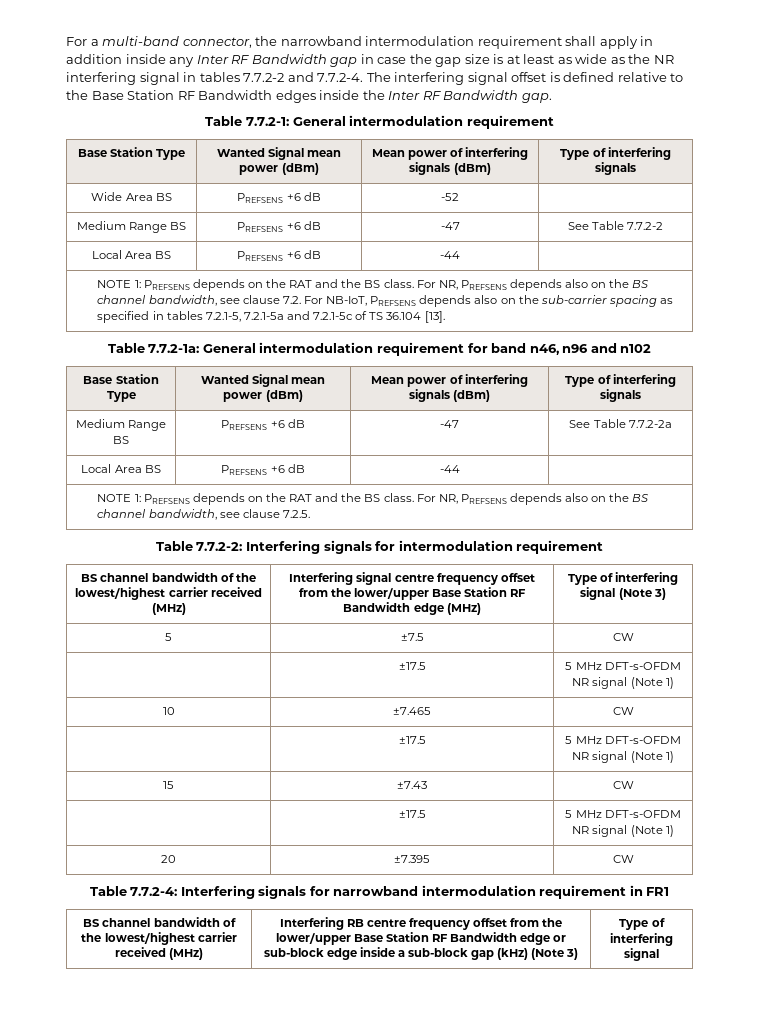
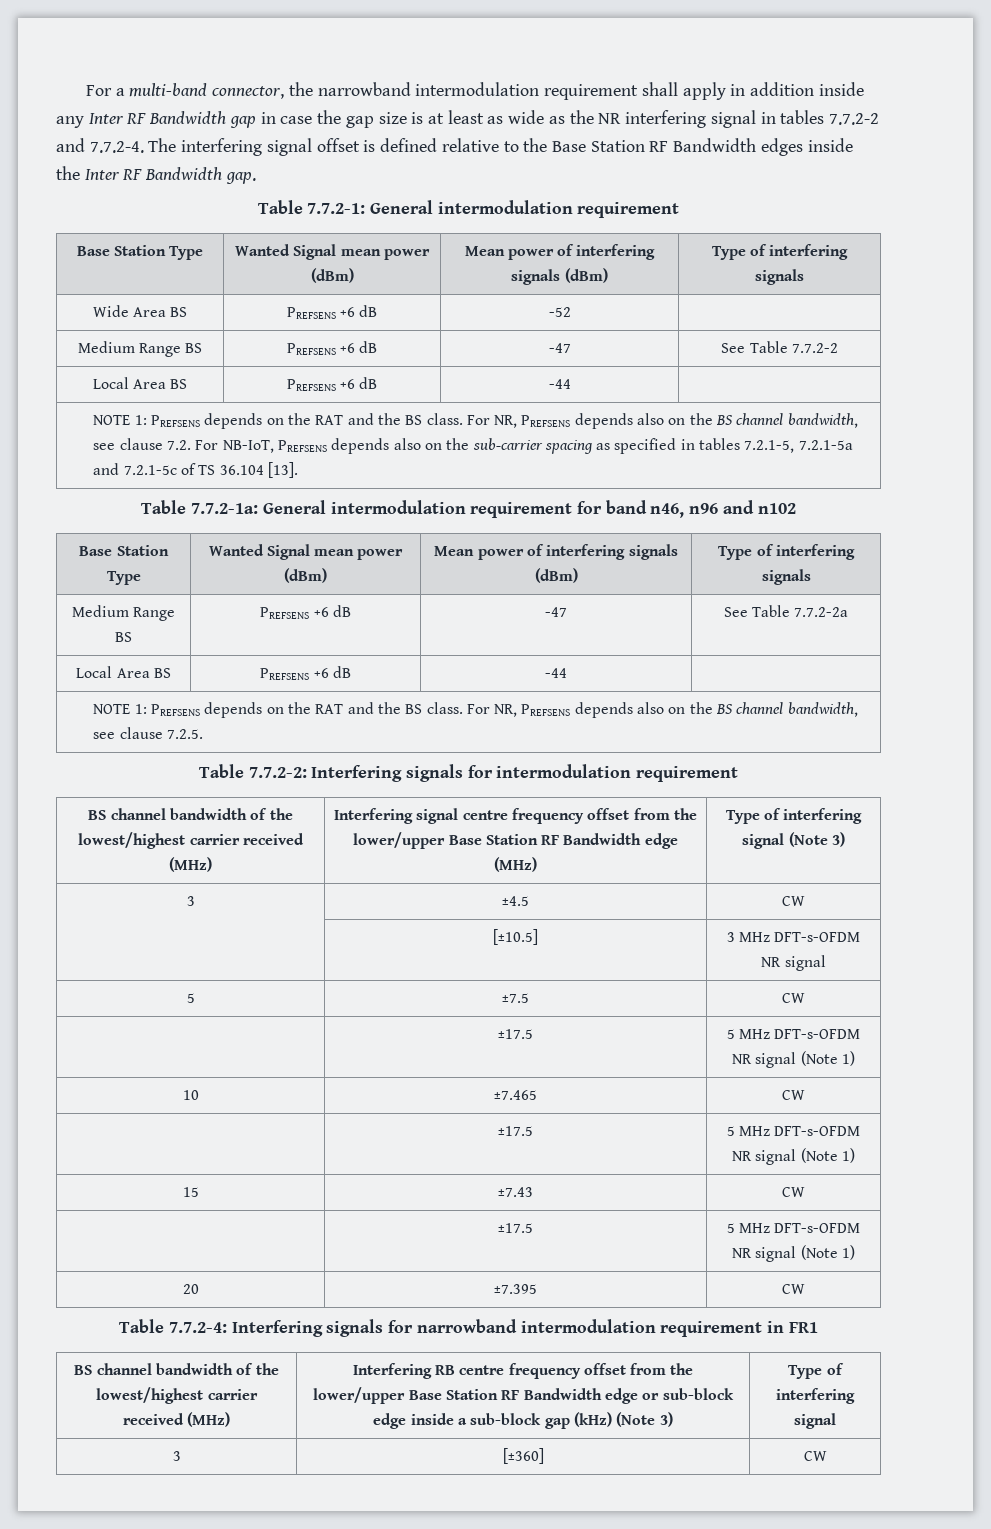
(666, 594) none -> [186,896,195,906] [502,896,529,906] [782,896,805,906] [493,929,538,945] [726,932,861,942] [761,955,826,971] // 3 | ±4.5 | CW // | [±10.5] | 3 MHz DFT-s-OFDM NR signal
(659, 954) none -> [172,1451,181,1461] [502,1448,544,1464] [803,1451,827,1461] // 3 | [±360] | CW

